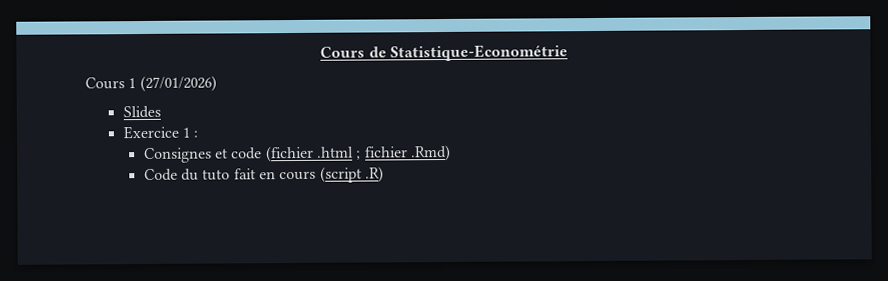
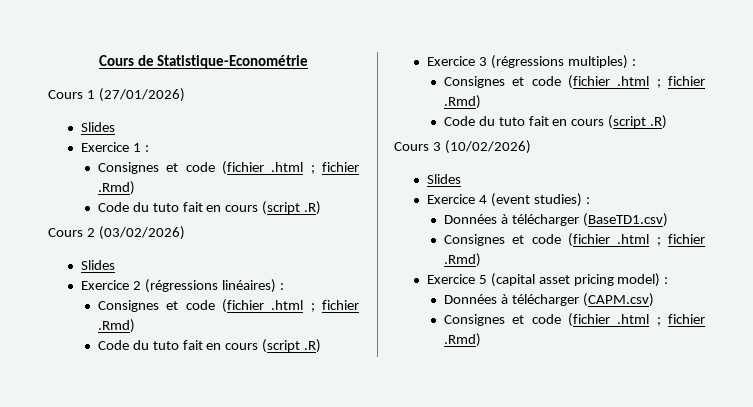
(385, 174) none -> [48,226,185,240] [80,260,115,270] [80,279,284,293] [97,299,359,313] [97,319,135,333] [97,339,322,353] [426,55,636,69] [443,75,705,89] [443,95,481,109] [443,115,668,129] [394,140,531,154] [426,174,461,184] [426,193,590,207] [443,213,668,227] [443,233,705,247] [443,253,481,267] [426,273,669,287] [443,293,654,307] [443,313,705,327] [443,333,481,347] // Cours 2 (03/02/2026) // Slides // Exercice 2 (régressions linéaires) : // Consignes et code (fichier .html ; fichier .Rmd) // Code du tuto fait en cours (script .R) // Exercice 3 (régressions multiples) : // Consignes et code (fichier .html ; fichier .Rmd) // Code du tuto fait en cours (script .R) // Cours 3 (10/02/2026) // Slides // Exercice 4 (event studies) : // Données à télécharger (BaseTD1.csv) // Consignes et code (fichier .html ; fichier .Rmd) // Exercice 5 (capital asset pricing model) : // Données à télécharger (CAPM.csv) // Consignes et code (fichier .html ; fichier .Rmd)

